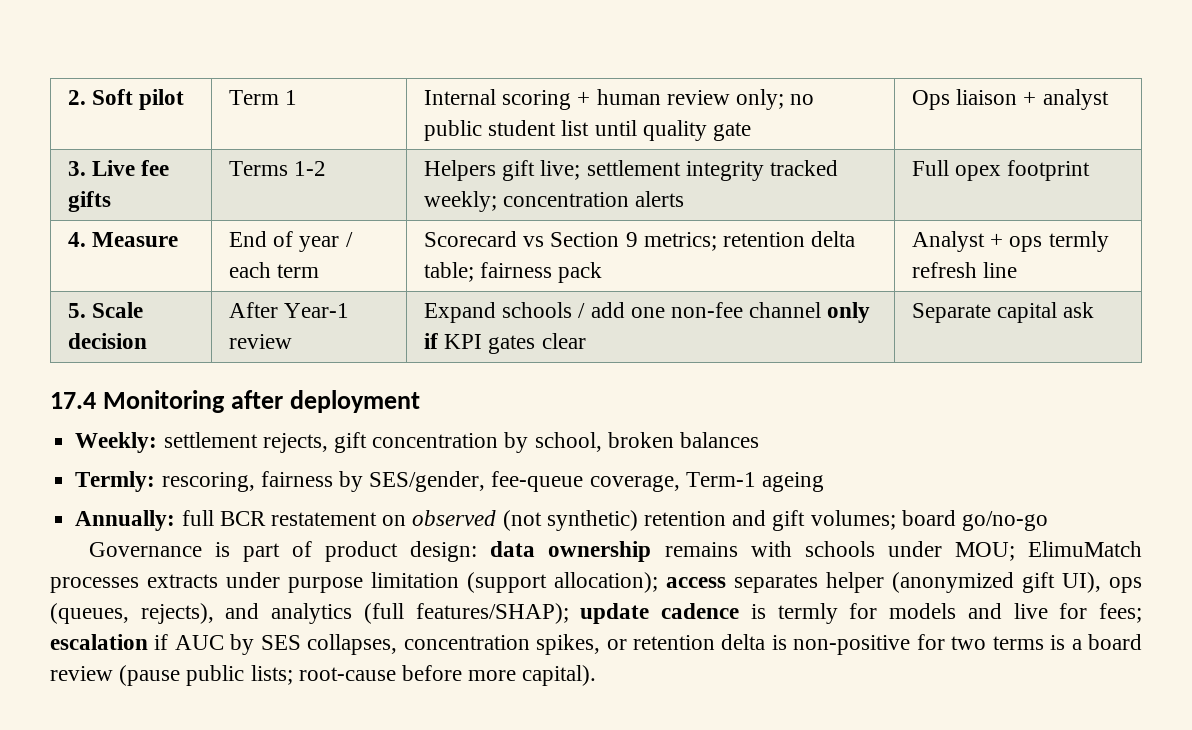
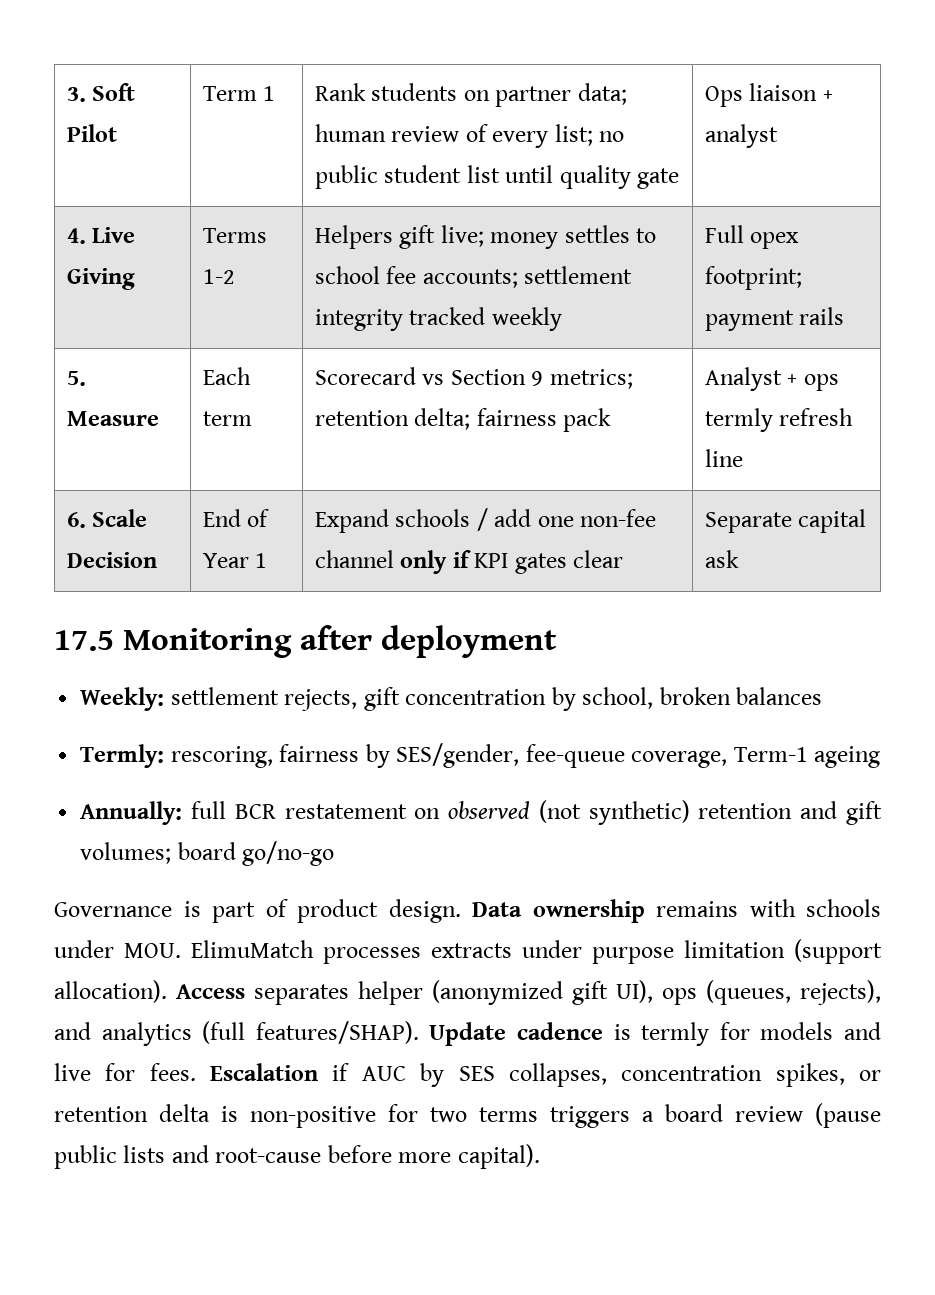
[67,89,185,110] 2. Soft pilot -> [66,83,136,102] [66,124,117,142] 3. Soft Pilot
[423,89,785,110] Internal scoring + human review only; -> [314,83,627,107] [314,124,593,148] Rank students on partner data; human review of every list;
[67,160,170,176] [67,191,111,212] 3. Live fee gifts -> [66,227,136,244] [66,268,135,290] 4. Live Giving
[586,160,839,181] [423,191,685,212] [911,160,1091,181] [67,232,179,247] [228,231,353,252] [228,262,271,278] settlement integrity tracked weekly; concentration alerts | Full opex footprint // 4. Measure | End of year / each -> [490,225,657,249] [314,266,633,288] [314,307,562,331] [704,225,800,249] [704,266,802,290] [704,307,845,331] [66,371,86,386] [66,411,159,426] [202,367,251,385] money settles to school fee accounts; settlement integrity tracked weekly | Full opex footprint; payment rails // 5. Measure | Each
[811,231,856,247] [423,262,474,282] delta table; -> [414,408,471,430] delta;
[67,302,144,318] [67,333,147,349] [228,302,350,318] [228,334,292,349] 5. Scale decision | After Year-1 review -> [66,509,148,528] [66,552,157,568] [202,509,270,527] [202,553,268,568] 6. Scale Decision | End of Year 1
[50,392,96,409] 17.4 -> [54,630,114,651] 17.5
[410,541,536,562] design: data -> [388,899,522,923] design. Data
[954,542,1015,561] MOU; -> [124,943,181,958] MOU.
[554,572,726,593] allocation); access -> [54,980,245,1003] allocation). Access
[415,603,650,624] features/SHAP); update -> [255,1021,507,1046] features/SHAP). Update
[1099,603,1143,623] [50,634,148,650] fees; escalation -> [149,1063,319,1081] fees. Escalation
[1050,635,1066,650] is -> [550,1106,630,1128] triggers
[250,665,293,685] lists; -> [123,1145,209,1163] lists and

